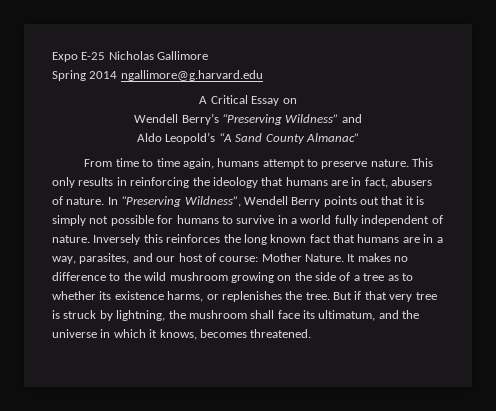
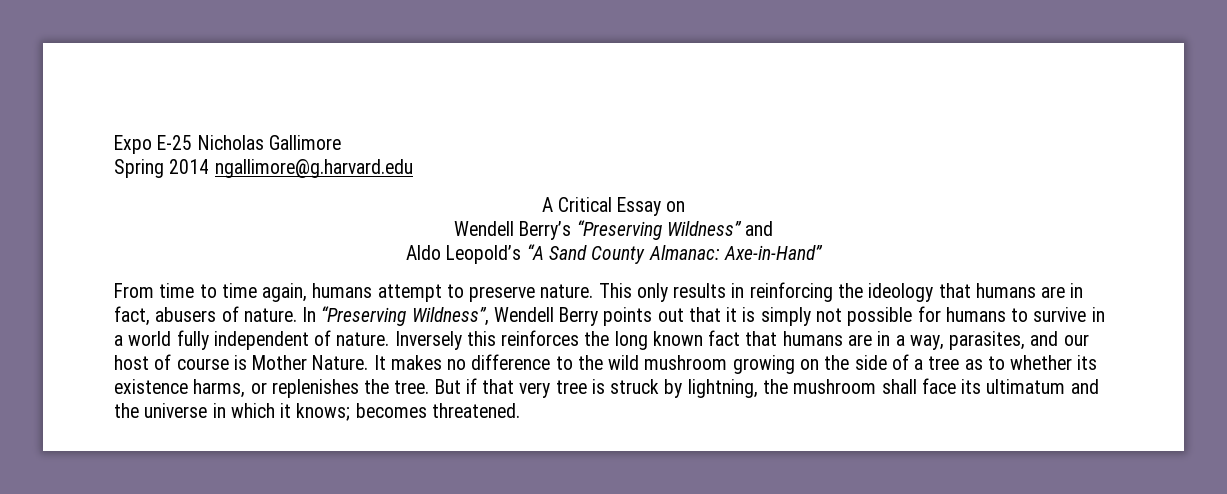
[305,133,359,142] Almanac” -> [648,245,823,260] Almanac: Axe-in-Hand”
[219,256,259,262] course: -> [176,355,247,370] course is
[318,310,376,321] ultimatum, -> [986,379,1066,394] ultimatum
[159,329,197,340] knows, -> [296,403,351,421] knows;

